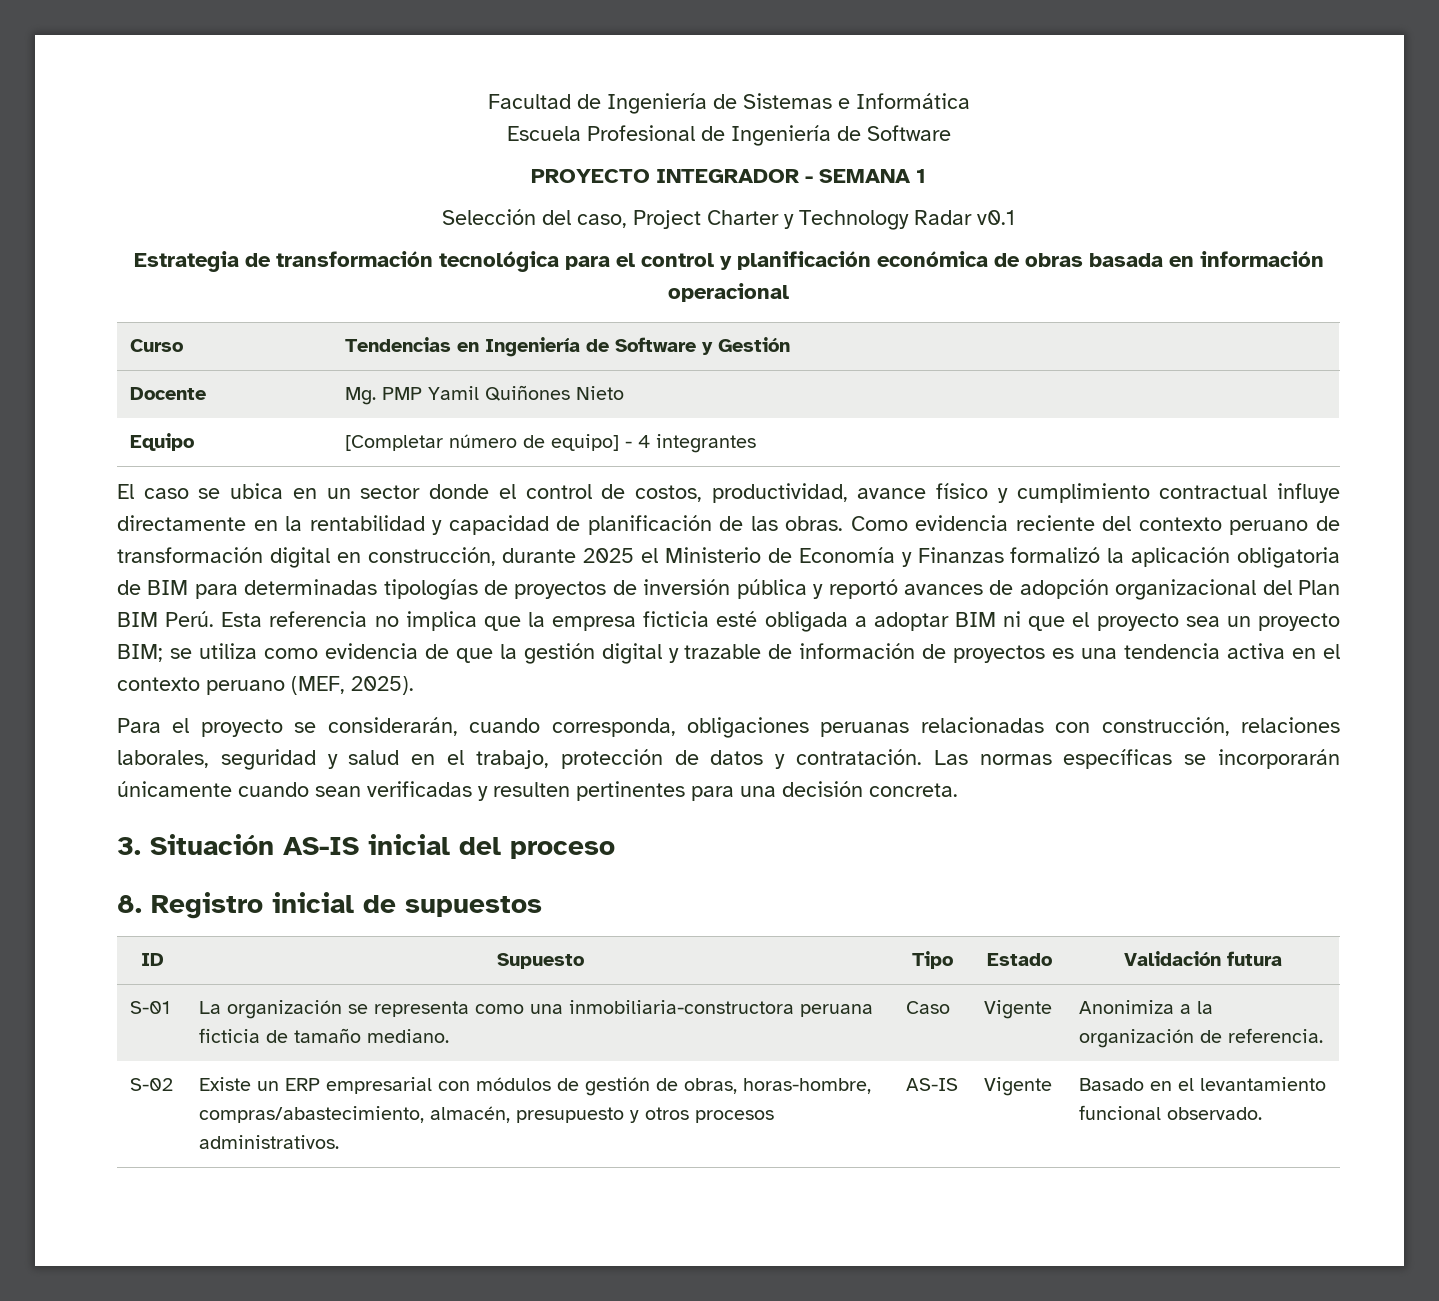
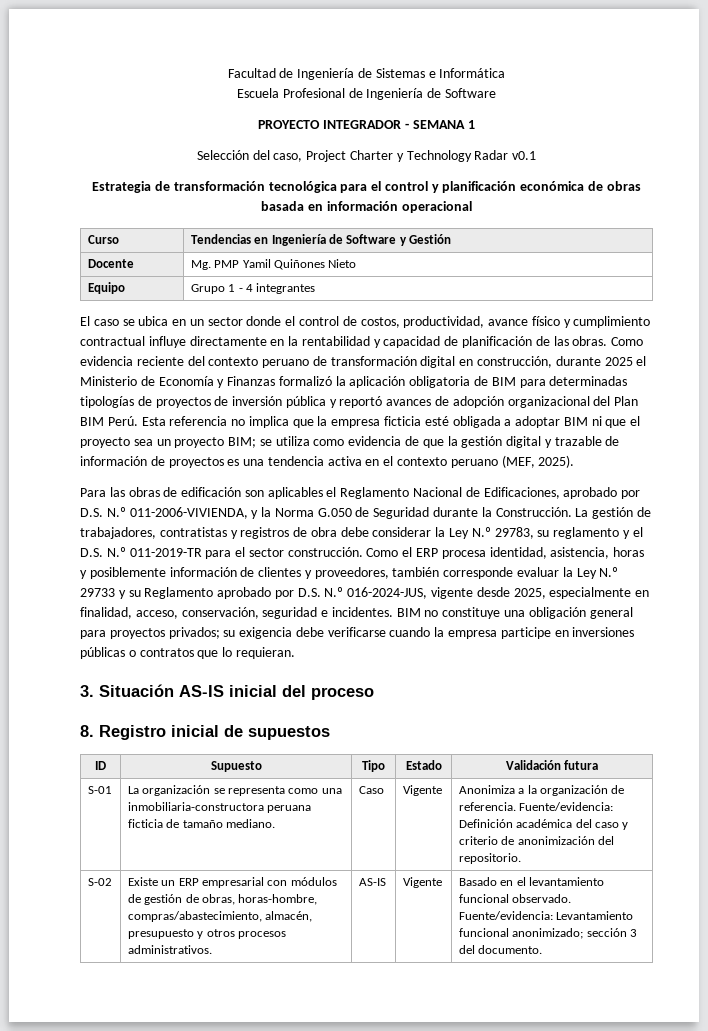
[344,434,619,451] [Completar número de equipo] -> [190,284,236,294] Grupo 1
[172,717,1340,738] [117,749,1340,770] [117,781,958,801] el proyecto se considerarán, cuando corresponda, obligaciones peruanas relacionadas con construcción, relaciones laborales, seguridad y salud en el trabajo, protección de datos y contratación. Las normas específicas se incorporarán únicamente cuando sean verificadas y resulten pertinentes para una decisión concreta. -> [109,487,641,499] [80,507,651,519] [80,527,643,539] [80,547,645,559] [80,567,619,579] [80,587,650,599] [80,607,633,619] [80,627,635,639] [80,647,295,659] las obras de edificación son aplicables el Reglamento Nacional de Edificaciones, aprobado por D.S. N.º 011-2006-VIVIENDA, y la Norma G.050 de Seguridad durante la Construcción. La gestión de trabajadores, contratistas y registros de obra debe considerar la Ley N.º 29783, su reglamento y el D.S. N.º 011-2019-TR para el sector construcción. Como el ERP procesa identidad, asistencia, horas y posiblemente información de clientes y proveedores, también corresponde evaluar la Ley N.º 29733 y su Reglamento aprobado por D.S. N.º 016-2024-JUS, vigente desde 2025, especialmente en finalidad, acceso, conservación, seguridad e incidentes. BIM no constituye una obligación general para proyectos privados; su exigencia debe verificarse cuando la empresa participe en inversiones públicas o contratos que lo requieran.
(1323, 1035) none -> [519,802,614,811] [458,819,629,830] [458,836,615,845] [458,853,521,864] Fuente/evidencia: Definición académica del caso y criterio de anonimización del repositorio.
(1262, 1113) none -> [458,911,634,920] [458,928,638,939] [458,945,543,954] Fuente/evidencia: Levantamiento funcional anonimizado; sección 3 del documento.

